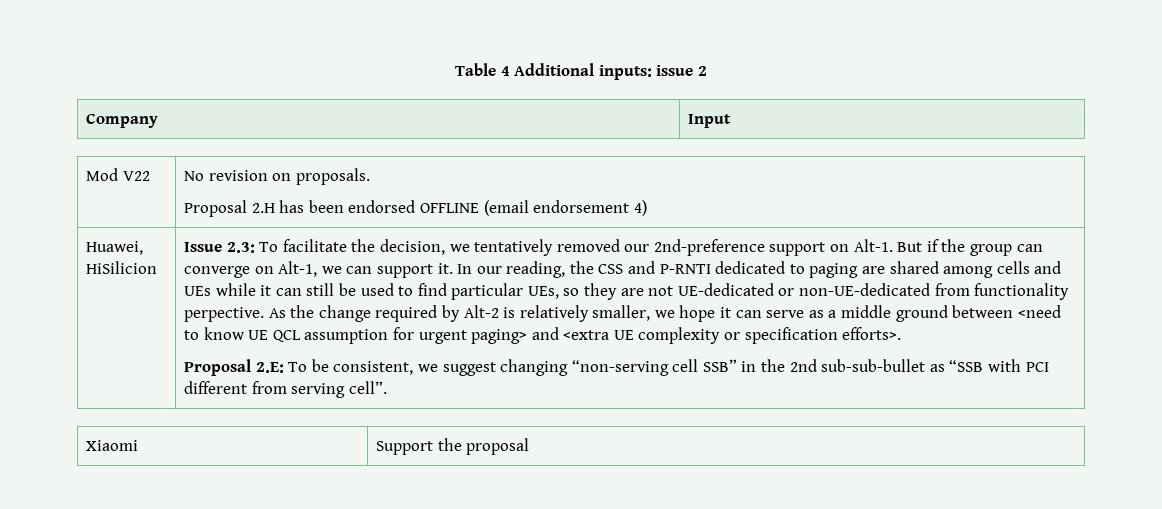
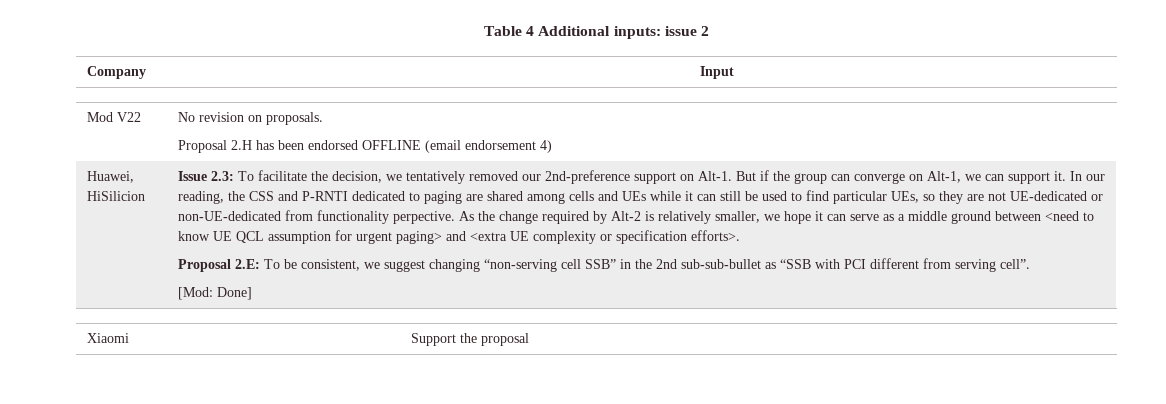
(387, 387) none -> [177,287,252,300] // [Mod: Done]

